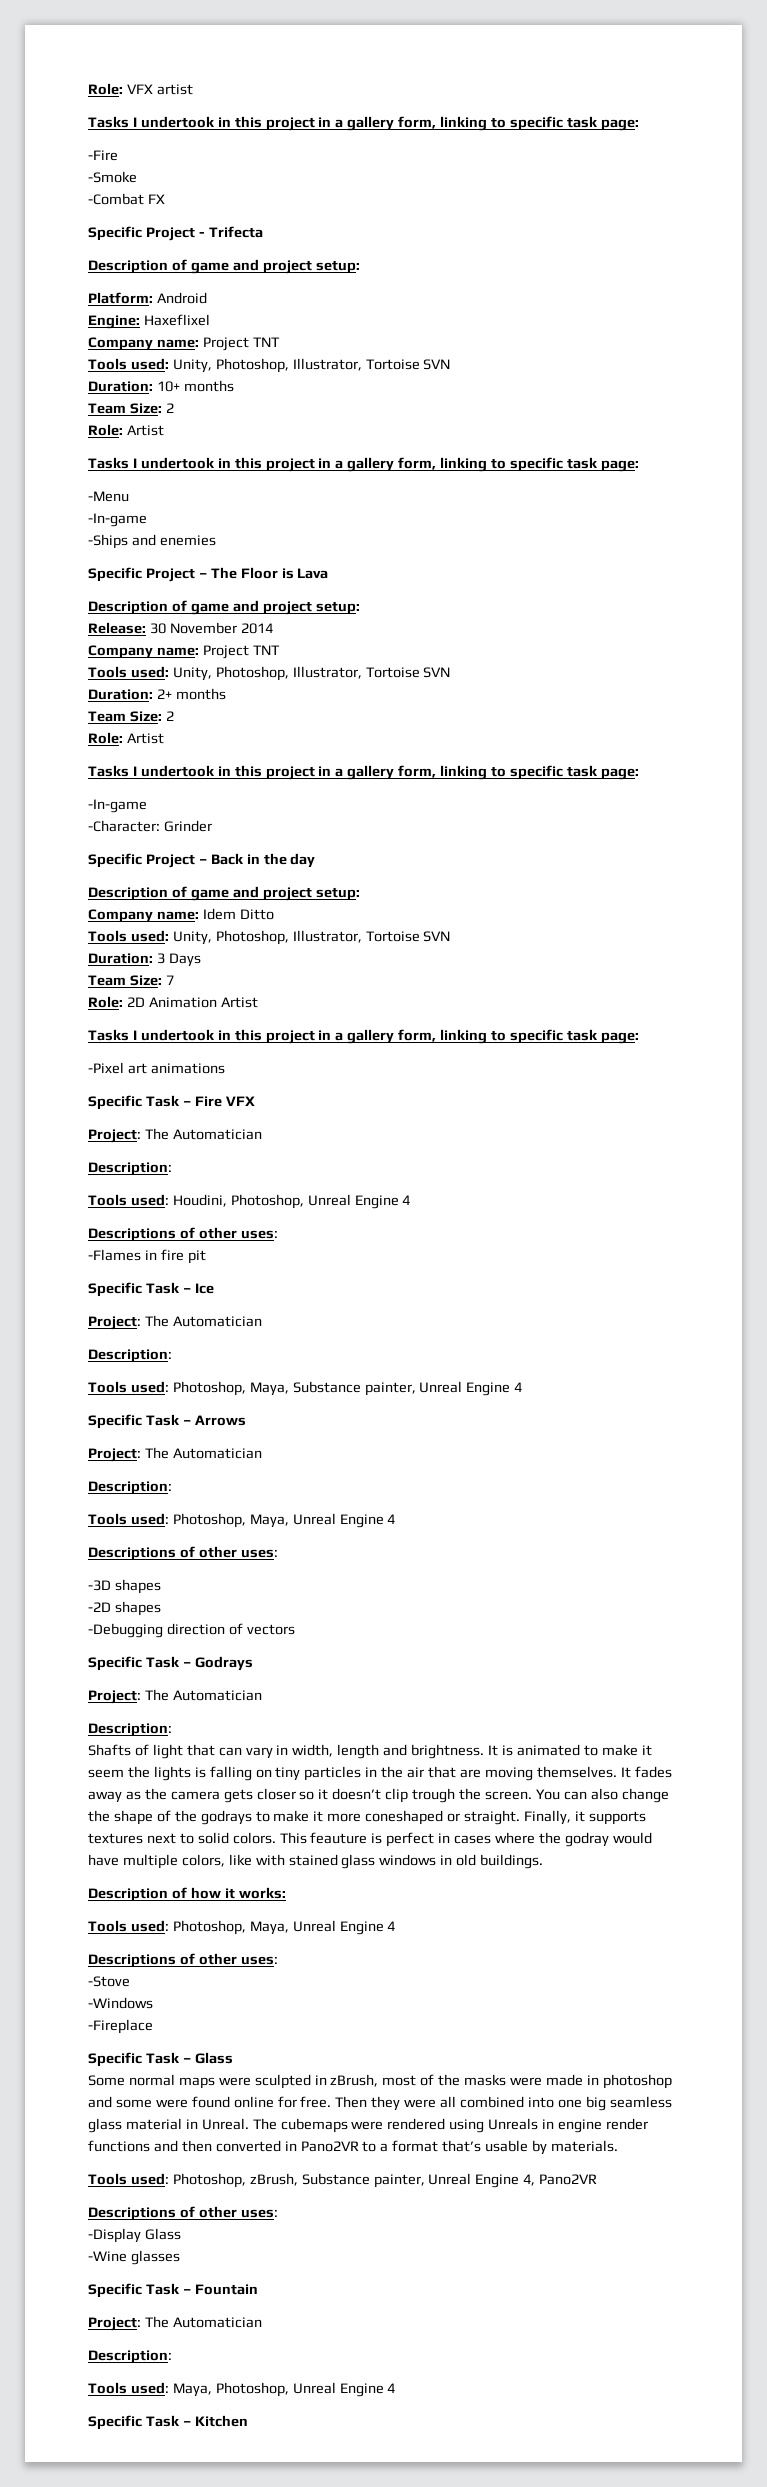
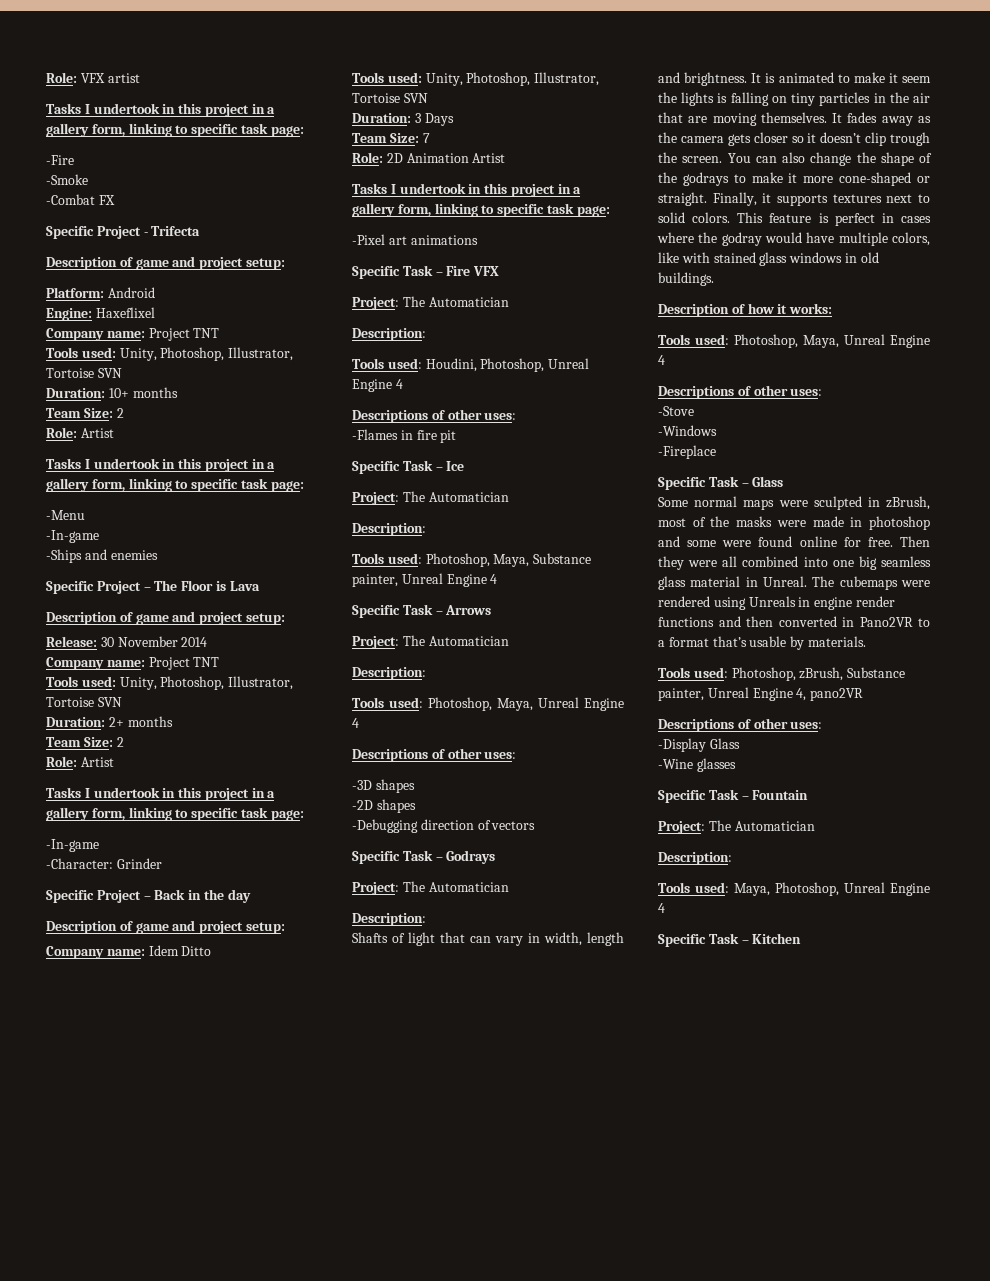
[365,1810,444,1825] coneshaped -> [839,172,912,186] cone-shaped
[310,1832,368,1844] feauture -> [769,213,812,223] feature
[539,2174,598,2185] Pano2VR -> [810,688,864,701] pano2VR

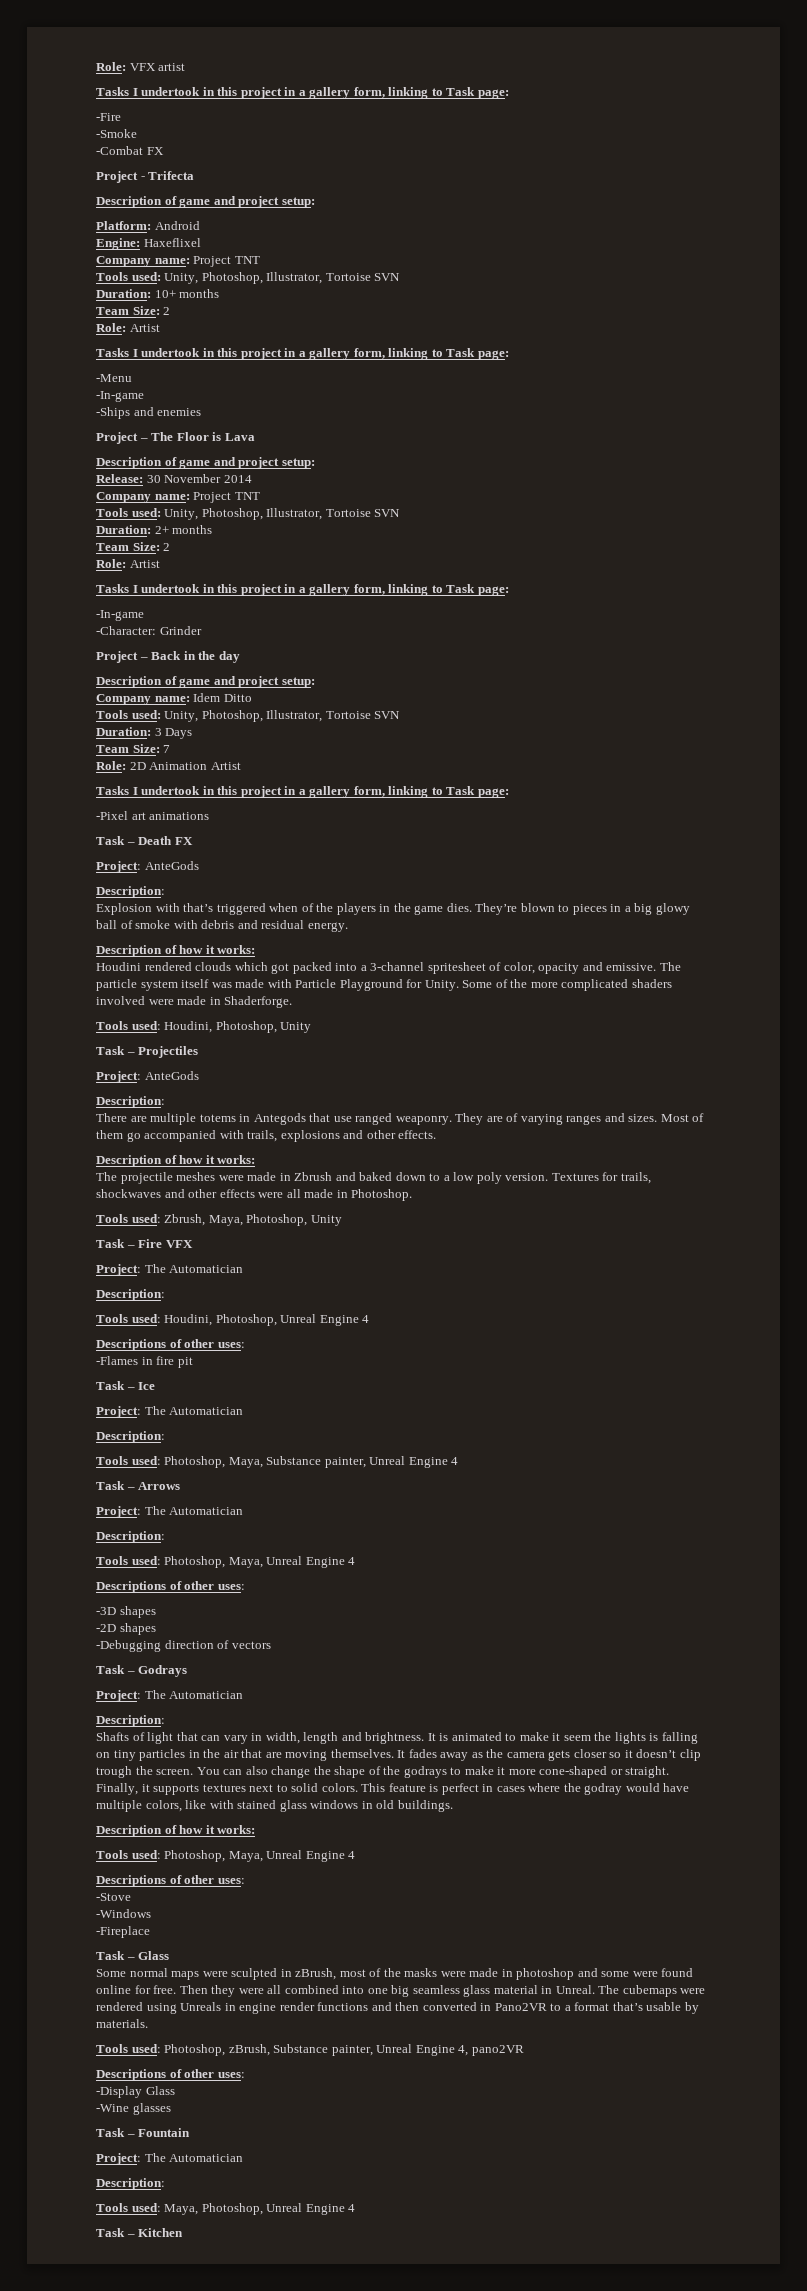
[191,123,268,137] specific task -> [446,87,476,96] Task
[46,226,94,239] Specific -> (164, 151) none
[191,478,268,492] specific task -> [446,348,476,357] Task
[46,581,94,594] Specific -> (202, 412) none
[191,807,268,821] specific task -> [446,584,476,593] Task
[46,890,94,903] Specific -> (202, 630) none
[497,203,574,217] specific task -> [446,786,476,795] Task
[352,266,400,279] Specific -> [96,836,193,845] [96,861,199,873] [96,886,165,898] [96,903,690,915] [96,920,348,932] [96,945,256,957] [96,962,681,974] [96,979,672,991] [96,996,293,1008] [96,1021,312,1033] [96,1046,199,1058] [96,1071,199,1083] [96,1096,165,1108] [96,1113,705,1125] [96,1130,437,1142] [96,1155,256,1167] [96,1172,651,1184] [96,1189,413,1201] [96,1214,342,1226] Task – Death FX // Project: AnteGods // Description: // Explosion with that’s triggered when of the players in the game dies. They’re blown to pieces in a big glowy ball of smoke with debris and residual energy. // Description of how it works: // Houdini rendered clouds which got packed into a 3-channel spritesheet of color, opacity and emissive. The particle system itself was made with Particle Playground for Unity. Some of the more complicated shaders involved were made in Shaderforge. // Tools used: Houdini, Photoshop, Unity // Task – Projectiles // Project: AnteGods // Description: // There are multiple totems in Antegods that use ranged weaponry. They are of varying ranges and sizes. Most of them go accompanied with trails, explosions and other effects. // Description of how it works: // The projectile meshes were made in Zbrush and baked down to a low poly version. Textures for trails, shockwaves and other effects were all made in Photoshop. // Tools used: Zbrush, Maya, Photoshop, Unity //
[352,461,400,474] Specific -> (193, 1362) none
[352,605,400,618] Specific -> (459, 1461) none
[352,851,400,864] Specific -> (271, 1645) none
[658,477,706,490] Specific -> (150, 1932) none
[658,790,706,803] Specific -> (171, 2109) none
[658,934,706,947] Specific -> (356, 2208) none

